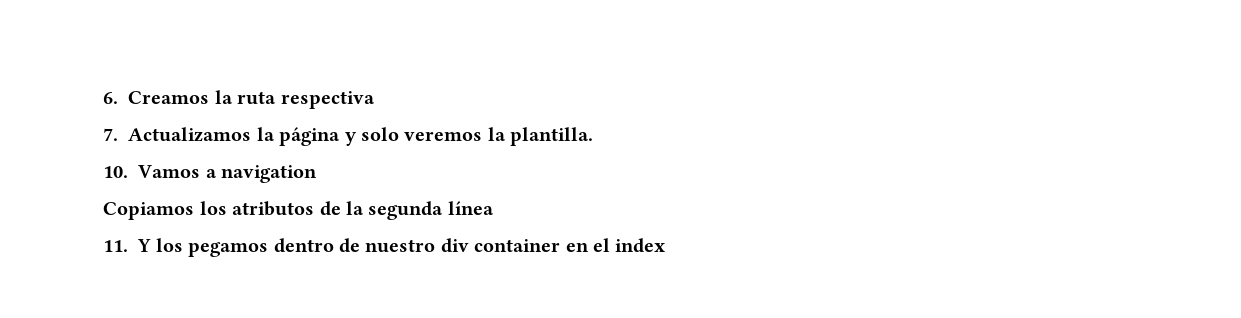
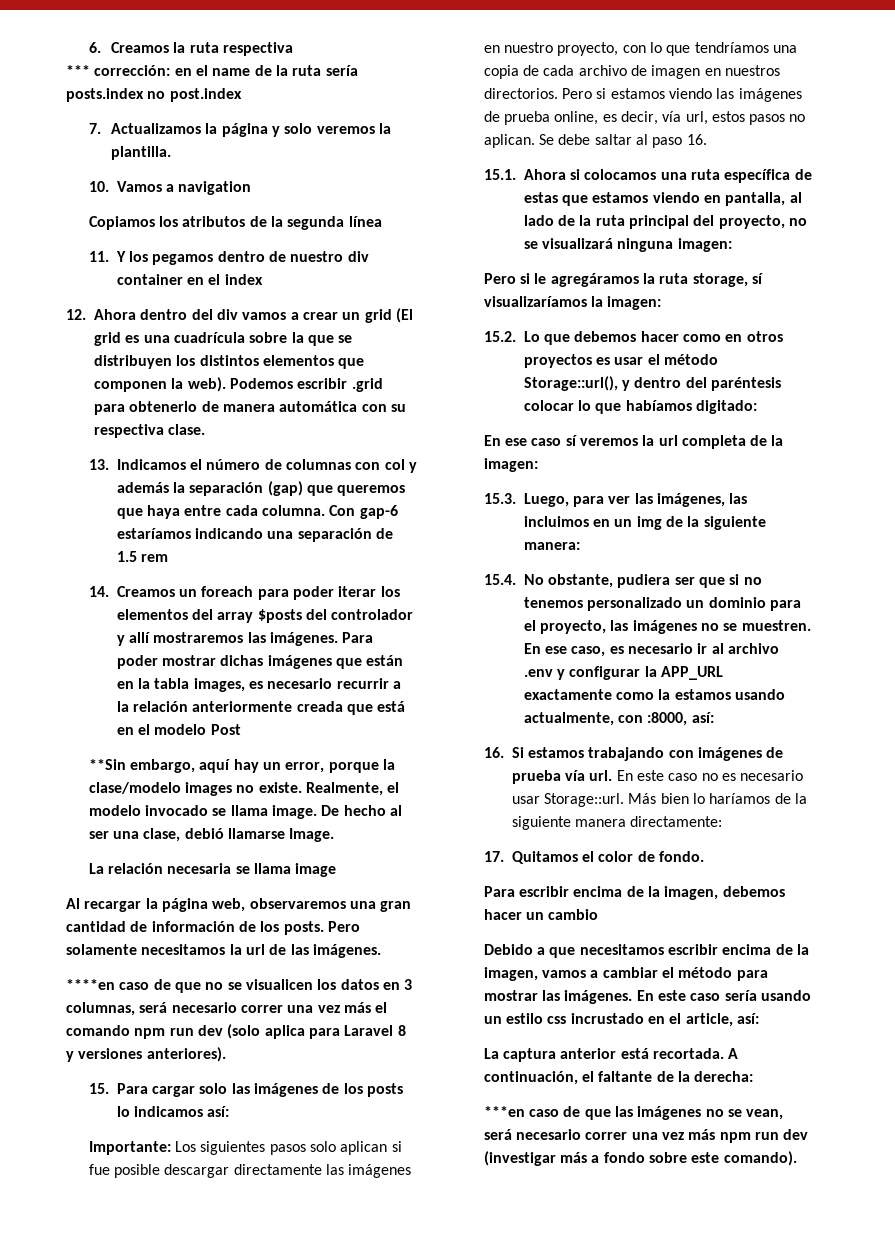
(375, 100) none -> [66,65,358,76] [66,88,242,102] // *** corrección: en el name de la ruta sería posts.index no post.index
(667, 245) none -> [66,308,413,323] [94,332,353,346] [94,355,365,369] [94,377,383,392] [94,401,406,415] [94,424,206,438] [88,459,417,473] [116,481,406,496] [116,505,398,519] [116,528,393,542] [116,551,168,562] [88,586,400,600] [116,609,414,623] [116,632,374,646] [116,655,404,669] [116,678,401,692] [116,701,406,715] [116,724,241,735] [88,759,395,773] [88,782,400,796] [88,805,402,819] [88,828,335,842] [88,863,337,877] [66,898,412,912] [66,921,360,935] [66,944,381,958] [66,979,413,993] [66,1002,388,1016] [66,1024,406,1039] [66,1047,226,1062] [88,1083,403,1097] [116,1106,230,1117] [88,1141,402,1155] [88,1164,412,1178] [483,42,797,56] [483,65,780,79] [483,88,802,102] [483,111,806,125] [483,134,707,148] [483,169,812,183] [523,192,802,206] [523,215,807,229] [523,238,732,252] [483,273,763,287] [483,296,662,310] [483,331,783,345] [523,354,718,368] [523,376,781,391] [523,400,757,414] [483,435,784,449] [483,458,538,472] [483,493,748,507] [523,516,766,530] [523,542,580,550] [483,574,762,588] [523,597,801,611] [523,620,811,634] [523,643,779,657] [523,666,723,680] [523,689,785,700] [523,712,714,726] [483,747,784,761] [511,770,804,784] [511,793,807,807] [511,816,723,830] [483,851,704,864] [483,886,785,900] [483,909,599,920] [483,944,809,958] [483,967,768,981] [483,990,811,1004] [483,1013,759,1027] [483,1048,739,1062] [483,1071,754,1085] [483,1106,784,1120] [483,1129,809,1143] [483,1151,797,1166] // 12. Ahora dentro del div vamos a crear un grid (El grid es una cuadrícula sobre la que se distribuyen los distintos elementos que componen la web). Podemos escribir .grid para obtenerlo de manera automática con su respectiva clase. // 13. Indicamos el número de columnas con col y además la separación (gap) que queremos que haya entre cada columna. Con gap-6 estaríamos indicando una separación de 1.5 rem // 14. Creamos un foreach para poder iterar los elementos del array $posts del controlador y allí mostraremos las imágenes. Para poder mostrar dichas imágenes que están en la tabla images, es necesario recurrir a la relación anteriormente creada que está en el modelo Post // **Sin embargo, aquí hay un error, porque la clase/modelo images no existe. Realmente, el modelo invocado se llama image. De hecho al ser una clase, debió llamarse Image. // La relación necesaria se llama image // Al recargar la página web, observaremos una gran cantidad de información de los posts. Pero solamente necesitamos la url de las imágenes. // ****en caso de que no se visualicen los datos en 3 columnas, será necesario correr una vez más el comando npm run dev (solo aplica para Laravel 8 y versiones anteriores). // 15. Para cargar solo las imágenes de los posts lo indicamos así: // Importante: Los siguientes pasos solo aplican si fue posible descargar directamente las imágenes en nuestro proyecto, con lo que tendríamos una copia de cada archivo de imagen en nuestros directorios. Pero si estamos viendo las imágenes de prueba online, es decir, vía url, estos pasos no aplican. Se debe saltar al paso 16. // 15.1. Ahora si colocamos una ruta específica de estas que estamos viendo en pantalla, al lado de la ruta principal del proyecto, no se visualizará ninguna imagen: // Pero si le agregáramos la ruta storage, sí visualizaríamos la imagen: // 15.2. Lo que debemos hacer como en otros proyectos es usar el método Storage::url(), y dentro del paréntesis colocar lo que habíamos digitado: // En ese caso sí veremos la url completa de la imagen: // 15.3. Luego, para ver las imágenes, las incluimos en un img de la siguiente manera: // 15.4. No obstante, pudiera ser que si no tenemos personalizado un dominio para el proyecto, las imágenes no se muestren. En ese caso, es necesario ir al archivo .env y configurar la APP_URL exactamente como la estamos usando actualmente, con :8000, así: // 16. Si estamos trabajando con imágenes de prueba vía url. En este caso no es necesario usar Storage::url. Más bien lo haríamos de la siguiente manera directamente: // 17. Quitamos el color de fondo. // Para escribir encima de la imagen, debemos hacer un cambio // Debido a que necesitamos escribir encima de la imagen, vamos a cambiar el método para mostrar las imágenes. En este caso sería usando un estilo css incrustado en el article, así: // La captura anterior está recortada. A continuación, el faltante de la derecha: // ***en caso de que las imágenes no se vean, será necesario correr una vez más npm run dev (investigar más a fondo sobre este comando).

